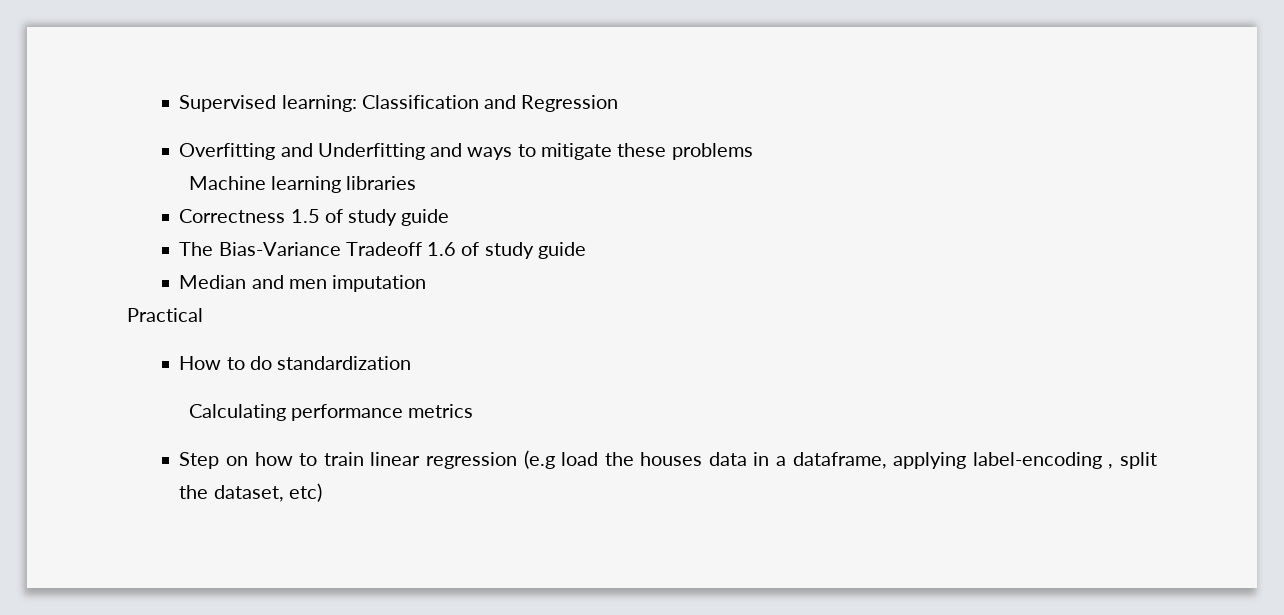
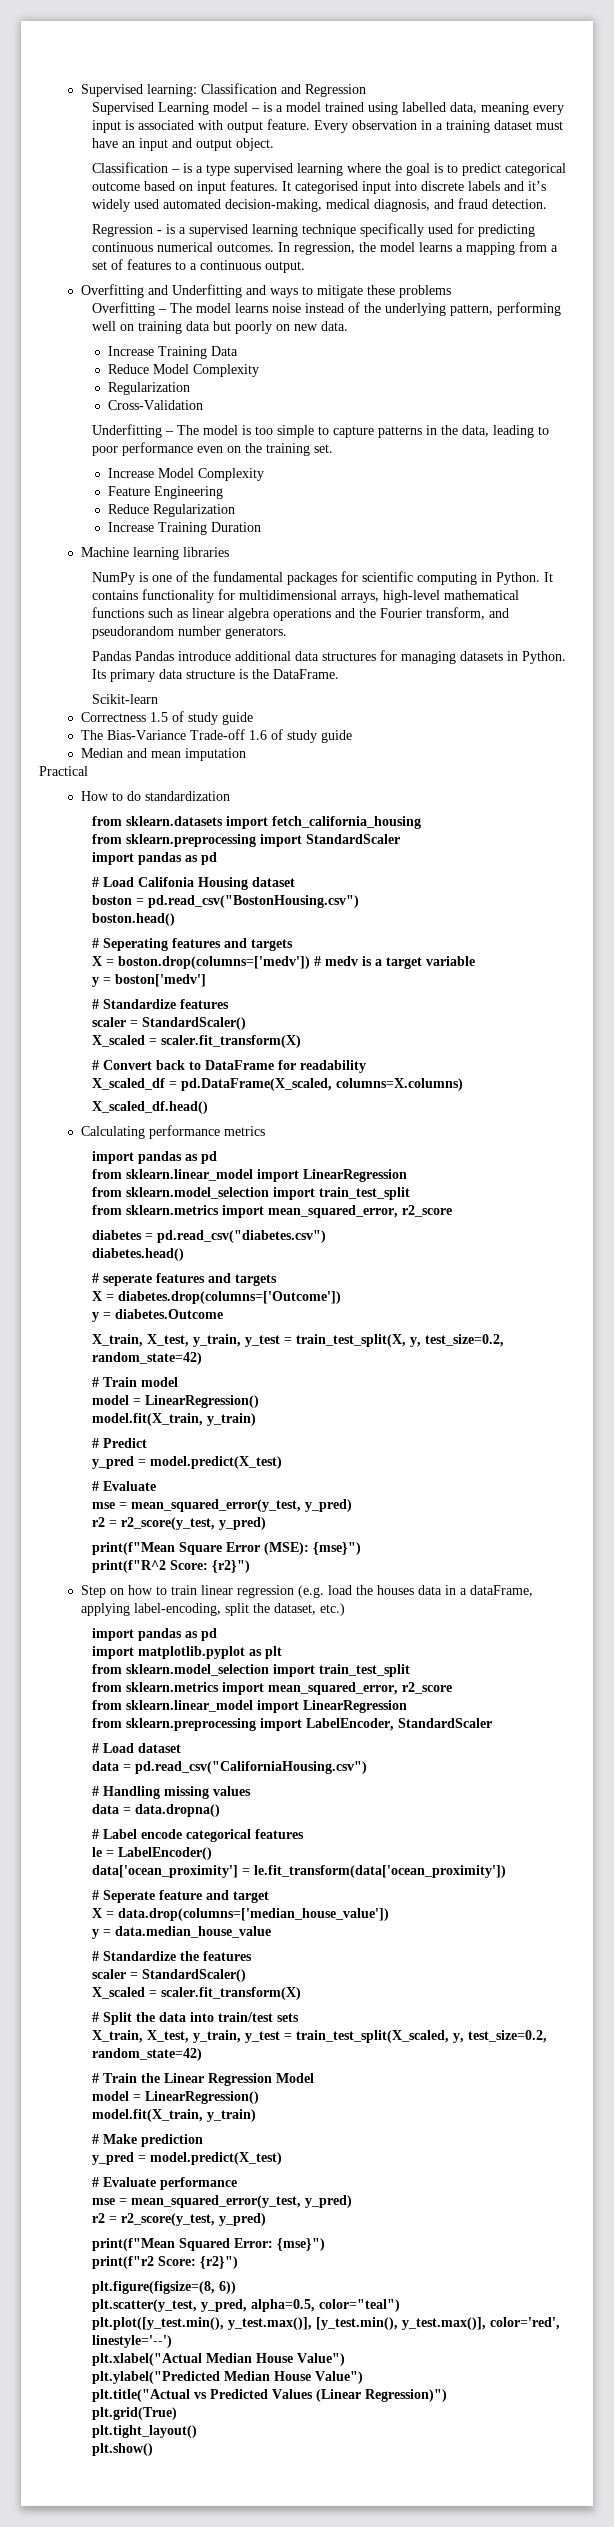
(619, 103) none -> [92,102,565,115] [92,119,564,133] [92,138,275,151] [92,162,567,176] [92,180,547,194] [92,198,548,212] [92,223,536,237] [92,241,559,255] [92,259,306,273] // Supervised Learning model – is a model trained using labelled data, meaning every input is associated with output feature. Every observation in a training dataset must have an input and output object. // Classification – is a type supervised learning where the goal is to predict categorical outcome based on input features. It categorised input into discrete labels and it’s widely used automated decision-making, medical diagnosis, and fraud detection. // Regression - is a supervised learning technique specifically used for predicting continuous numerical outcomes. In regression, the model learns a mapping from a set of features to a continuous output.
[188,176,417,193] Machine learning libraries -> [92,302,562,316] [92,321,349,334] [107,346,238,359] [107,364,259,377] [107,382,190,395] [107,400,203,410] [92,424,550,438] [92,442,334,456] [107,468,264,481] [107,486,223,499] [107,504,235,517] [107,522,261,535] [81,547,230,560] [92,571,554,585] [92,589,520,603] [92,607,510,621] [92,626,288,639] [92,650,567,664] [92,669,340,682] [92,694,159,704] Overfitting – The model learns noise instead of the underlying pattern, performing well on training data but poorly on new data. // Increase Training Data // Reduce Model Complexity // Regularization // Cross-Validation // Underfitting – The model is too simple to capture patterns in the data, leading to poor performance even on the training set. // Increase Model Complexity // Feature Engineering // Reduce Regularization // Increase Training Duration // Machine learning libraries // NumPy is one of the fundamental packages for scientific computing in Python. It contains functionality for multidimensional arrays, high-level mathematical functions such as linear algebra operations and the Fourier transform, and pseudorandom number generators. // Pandas Pandas introduce additional data structures for managing datasets in Python. Its primary data structure is the DataFrame. // Scikit-learn
[345,242,422,256] Tradeoff -> [190,729,246,740] Trade-off
[288,279,327,289] men -> [151,751,182,758] mean
[188,404,474,421] Calculating performance metrics -> [92,816,422,829] [92,834,401,847] [92,852,218,865] [92,877,296,890] [92,895,360,908] [92,913,176,926] [92,938,294,951] [92,956,476,969] [92,974,207,987] [92,999,230,1009] [92,1017,247,1030] [92,1035,302,1048] [92,1060,367,1073] [92,1078,464,1091] [92,1101,209,1114] [81,1125,266,1139] [92,1151,218,1164] [92,1169,408,1182] [92,1187,411,1200] [92,1205,453,1218] [92,1230,327,1243] [92,1248,185,1261] [92,1273,278,1286] [92,1291,342,1304] [92,1309,224,1322] [92,1334,505,1347] [92,1352,203,1365] [92,1377,179,1387] [92,1395,260,1408] [92,1413,257,1426] [92,1438,148,1448] [92,1456,283,1469] [92,1481,157,1491] [92,1499,353,1512] [92,1517,267,1530] [92,1542,362,1555] [92,1560,251,1573] from sklearn.datasets import fetch_california_housing // from sklearn.preprocessing import StandardScaler // import pandas as pd // # Load Califonia Housing dataset // boston = pd.read_csv("BostonHousing.csv") // boston.head() // # Seperating features and targets // X = boston.drop(columns=['medv']) # medv is a target variable // y = boston['medv'] // # Standardize features // scaler = StandardScaler() // X_scaled = scaler.fit_transform(X) // # Convert back to DataFrame for readability // X_scaled_df = pd.DataFrame(X_scaled, columns=X.columns) // X_scaled_df.head() // Calculating performance metrics // import pandas as pd // from sklearn.linear_model import LinearRegression // from sklearn.model_selection import train_test_split // from sklearn.metrics import mean_squared_error, r2_score // diabetes = pd.read_csv("diabetes.csv") // diabetes.head() // # seperate features and targets // X = diabetes.drop(columns=['Outcome']) // y = diabetes.Outcome // X_train, X_test, y_train, y_test = train_test_split(X, y, test_size=0.2, random_state=42) // # Train model // model = LinearRegression() // model.fit(X_train, y_train) // # Predict // y_pred = model.predict(X_test) // # Evaluate // mse = mean_squared_error(y_test, y_pred) // r2 = r2_score(y_test, y_pred) // print(f"Mean Square Error (MSE): {mse}") // print(f"R^2 Score: {r2}")
[523,450,555,469] (e.g -> [298,1585,325,1598] (e.g.
[792,452,1157,469] [179,483,322,502] dataframe, applying label-encoding , split the dataset, etc) -> [470,1585,534,1597] [81,1603,346,1616] [92,1628,218,1641] [92,1646,283,1659] [92,1664,411,1677] [92,1682,453,1695] [92,1700,408,1713] [92,1718,493,1731] [92,1743,182,1753] [92,1761,368,1774] [92,1786,252,1799] [92,1804,221,1817] [92,1829,305,1842] [92,1847,213,1860] [92,1865,507,1878] [92,1890,270,1903] [92,1908,390,1921] [92,1926,272,1939] [92,1951,253,1961] [92,1969,247,1982] [92,1987,302,2000] [92,2012,300,2025] [92,2030,548,2043] [92,2048,203,2061] [92,2073,315,2086] [92,2091,260,2104] [92,2109,257,2122] [92,2134,204,2147] [92,2152,283,2165] [92,2177,238,2190] [92,2195,353,2208] [92,2213,267,2226] [92,2238,326,2251] [92,2256,239,2269] [92,2281,237,2294] [92,2299,401,2312] [92,2317,561,2330] [92,2335,173,2348] [92,2353,346,2366] [92,2371,364,2384] [92,2389,448,2402] [92,2407,178,2420] [92,2425,198,2438] [92,2443,154,2456] dataFrame, applying label-encoding, split the dataset, etc.) // import pandas as pd // import matplotlib.pyplot as plt // from sklearn.model_selection import train_test_split // from sklearn.metrics import mean_squared_error, r2_score // from sklearn.linear_model import LinearRegression // from sklearn.preprocessing import LabelEncoder, StandardScaler // # Load dataset // data = pd.read_csv("CaliforniaHousing.csv") // # Handling missing values // data = data.dropna() // # Label encode categorical features // le = LabelEncoder() // data['ocean_proximity'] = le.fit_transform(data['ocean_proximity']) // # Seperate feature and target // X = data.drop(columns=['median_house_value']) // y = data.median_house_value // # Standardize the features // scaler = StandardScaler() // X_scaled = scaler.fit_transform(X) // # Split the data into train/test sets // X_train, X_test, y_train, y_test = train_test_split(X_scaled, y, test_size=0.2, random_state=42) // # Train the Linear Regression Model // model = LinearRegression() // model.fit(X_train, y_train) // # Make prediction // y_pred = model.predict(X_test) // # Evaluate performance // mse = mean_squared_error(y_test, y_pred) // r2 = r2_score(y_test, y_pred) // print(f"Mean Squared Error: {mse}") // print(f"r2 Score: {r2}") // plt.figure(figsize=(8, 6)) // plt.scatter(y_test, y_pred, alpha=0.5, color="teal") // plt.plot([y_test.min(), y_test.max()], [y_test.min(), y_test.max()], color='red', linestyle='--') // plt.xlabel("Actual Median House Value") // plt.ylabel("Predicted Median House Value") // plt.title("Actual vs Predicted Values (Linear Regression)") // plt.grid(True) // plt.tight_layout() // plt.show()

